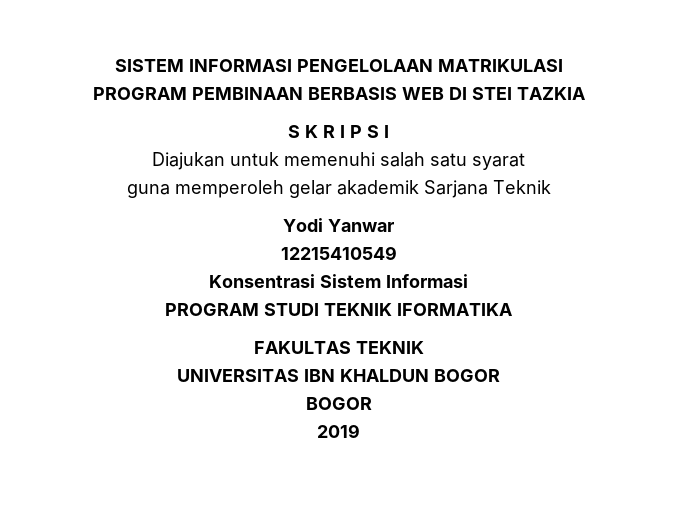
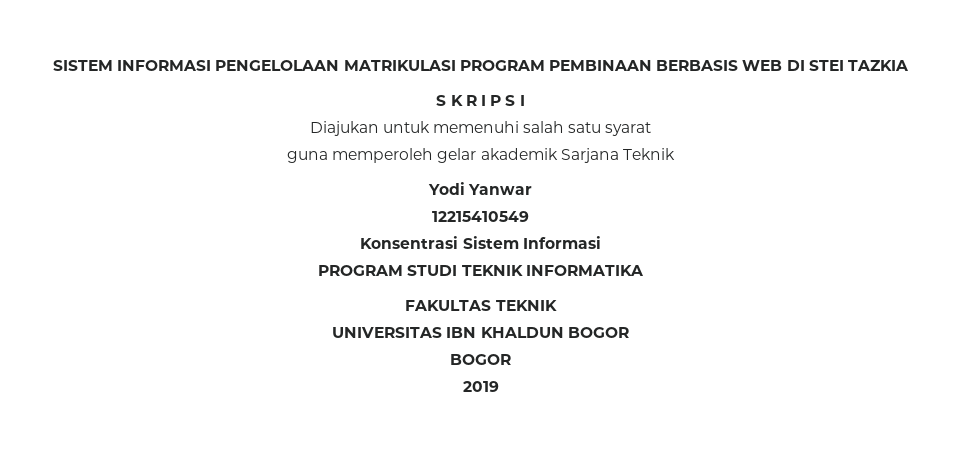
[397,303,512,316] IFORMATIKA -> [525,265,644,276] INFORMATIKA

